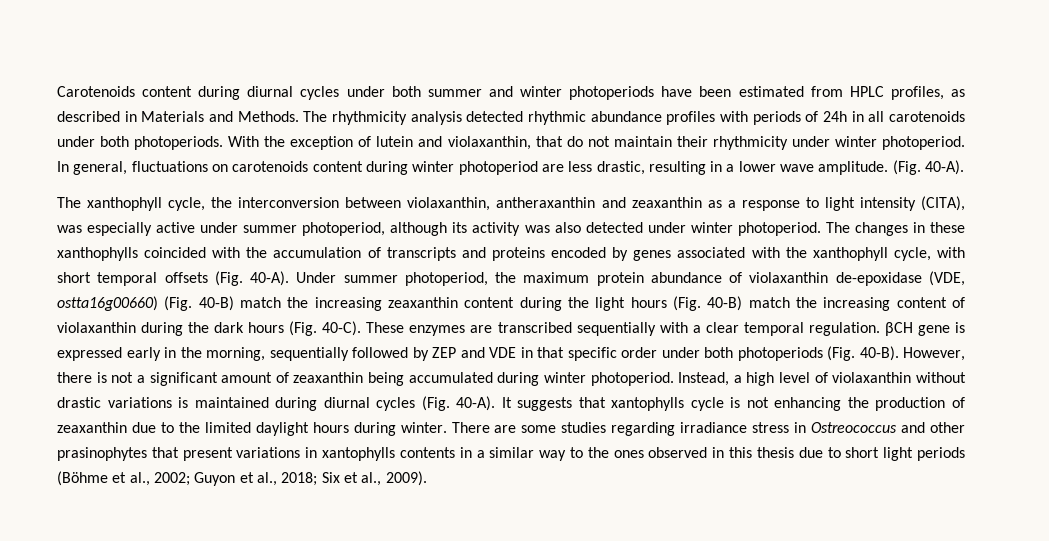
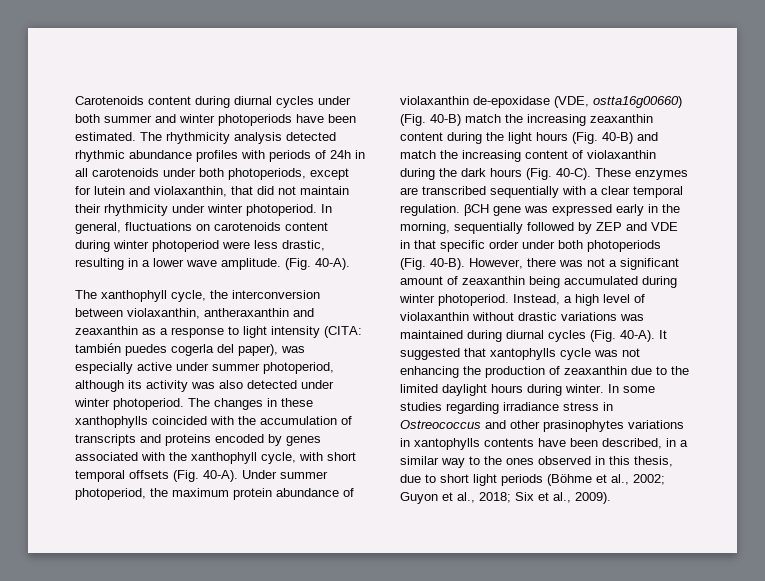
[738,86,966,100] [57,111,299,122] estimated from HPLC profiles, as described in Materials and Methods. -> [75,132,136,141] estimated.
[134,136,372,150] photoperiods. With the exception of -> [228,168,349,180] [75,186,91,195] photoperiods, except for
[566,136,583,147] do -> [257,186,274,195] did
[541,164,564,172] are -> [222,241,250,249] were
[921,196,965,211] (CITA), -> [324,326,362,338] [75,343,278,356] (CITA: también puedes cogerla del paper),
(743, 303) none -> [637,132,658,141] and
[955,322,966,333] is -> [524,206,548,213] was
[96,372,107,383] is -> [559,260,583,267] was
[178,397,189,408] is -> [620,314,644,321] was
[517,397,573,411] suggests -> [400,348,460,360] suggested
[730,397,741,408] is -> [594,350,618,357] was
[451,422,517,433] There are -> [608,384,619,393] In
[151,447,233,461] that present -> (624, 426) none
(455, 452) none -> [538,438,662,449] have been described,
[756,447,794,458] thesis -> [634,456,673,467] thesis,

